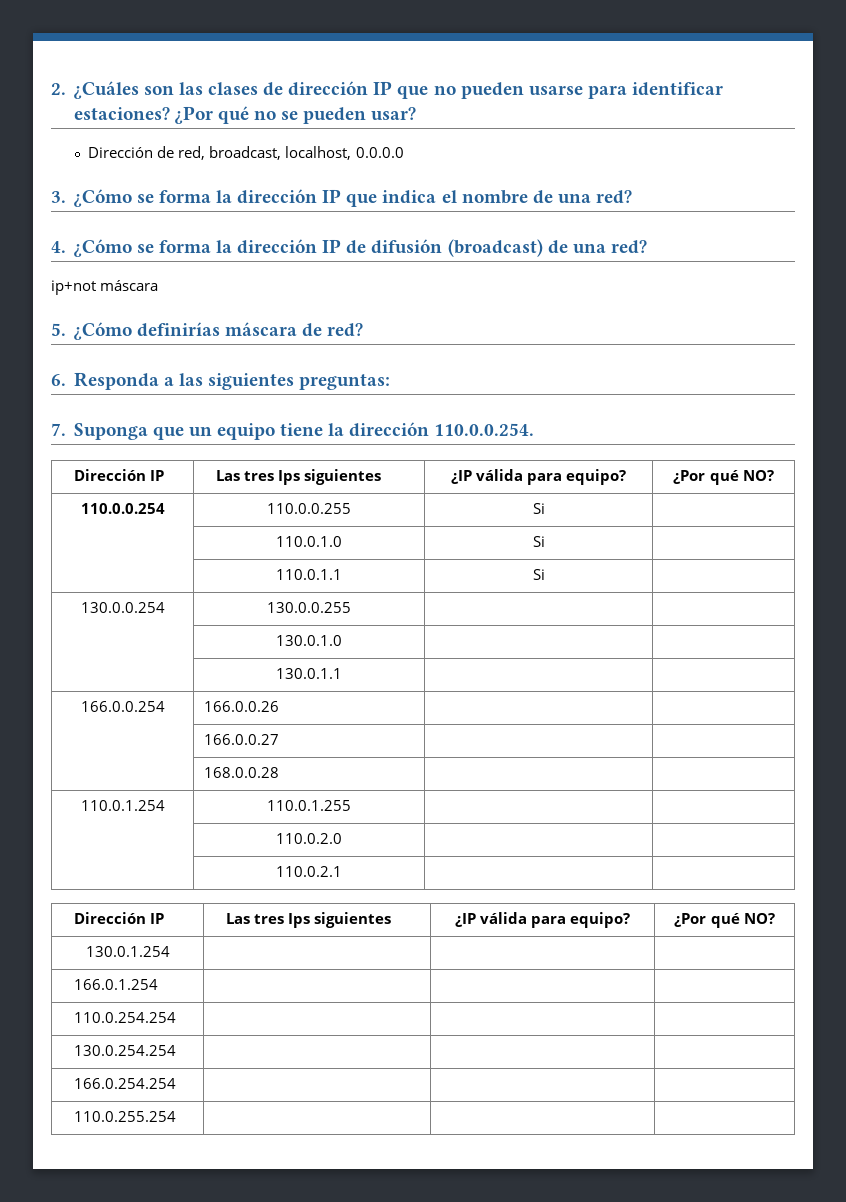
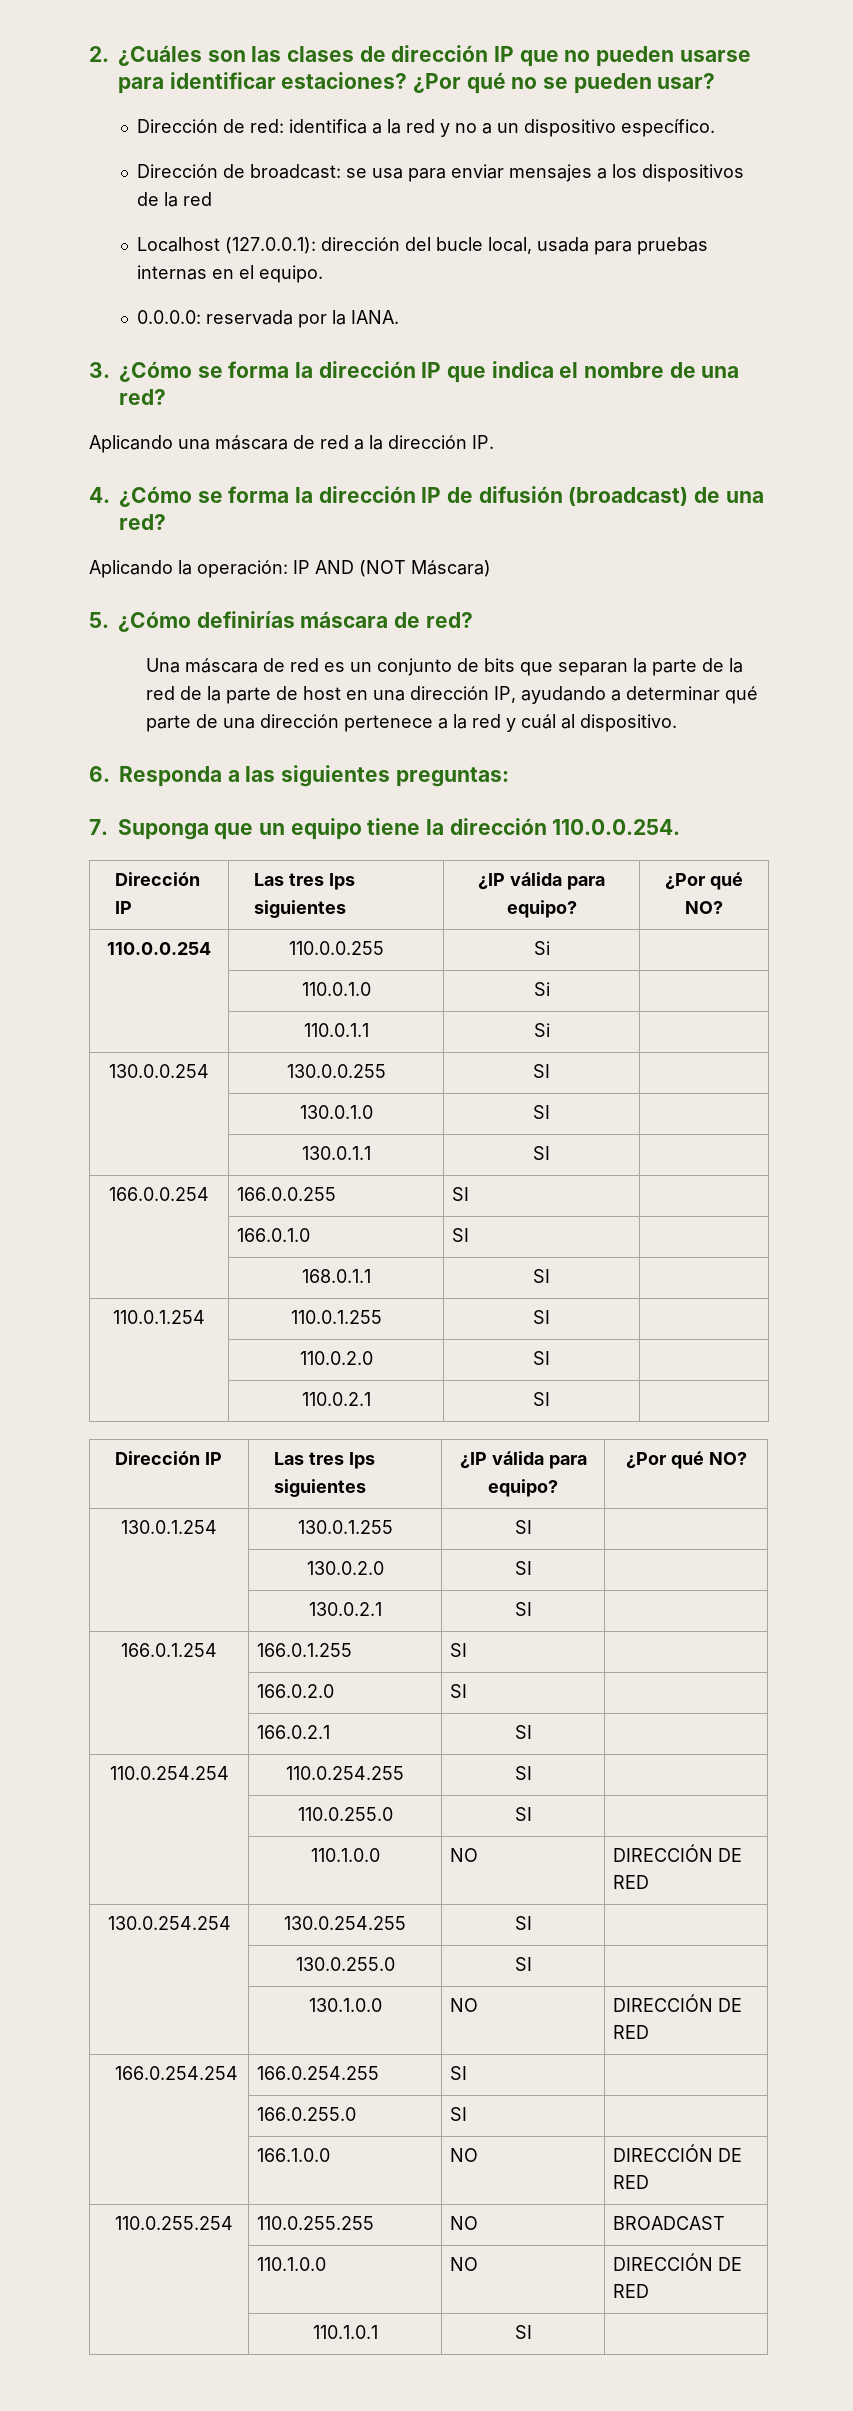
[178,146,404,160] red, broadcast, localhost, 0.0.0.0 -> [250,119,716,137] [137,164,745,182] [137,192,213,207] [137,237,709,255] [137,265,324,283] [137,310,400,328] red: identifica a la red y no a un dispositivo específico. // Dirección de broadcast: se usa para enviar mensajes a los dispositivos de la red // Localhost (127.0.0.1): dirección del bucle local, usada para pruebas internas en el equipo. // 0.0.0.0: reservada por la IANA.
(633, 197) none -> [89,435,494,453] // Aplicando una máscara de red a la dirección IP.
[51,280,159,295] ip+not máscara -> [89,560,491,578] Aplicando la operación: IP AND (NOT Máscara)
(364, 330) none -> [146,658,744,676] [146,686,759,704] [146,714,678,732] // Una máscara de red es un conjunto de bits que separan la parte de la red de la parte de host en una dirección IP, ayudando a determinar qué parte de una dirección pertenece a la red y cuál al dispositivo.
(351, 607) none -> [533,1064,550,1078] SI
(342, 640) none -> [533,1105,550,1119] SI
(342, 673) none -> [533,1146,550,1160] SI
[203,701,279,712] [203,734,279,745] [203,767,279,778] 166.0.0.26 | | // | 166.0.0.27 | | // | 168.0.0.28 | -> [237,1187,337,1201] [452,1187,470,1201] [237,1228,311,1242] [452,1228,470,1242] [301,1269,371,1283] [533,1269,550,1283] 166.0.0.255 | SI | // | 166.0.1.0 | SI | // | 168.0.1.1 | SI
(351, 805) none -> [533,1310,550,1324] SI
(342, 838) none -> [533,1351,550,1365] SI
(342, 871) none -> [533,1392,550,1406] SI
[73,979,158,990] [73,1012,176,1023] [73,1045,176,1056] [73,1078,176,1089] [73,1111,176,1122] | | // 166.0.1.254 | | | // 110.0.254.254 | | | // 130.0.254.254 | | | // 166.0.254.254 | | | // 110.0.255.254 | | -> [297,1520,393,1534] [514,1520,532,1534] [306,1561,384,1575] [514,1561,532,1575] [308,1602,382,1616] [514,1602,532,1616] [121,1643,217,1657] [257,1643,353,1657] [450,1643,468,1657] [257,1684,335,1698] [450,1684,468,1698] [257,1725,331,1739] [514,1725,532,1739] [109,1766,229,1780] [286,1766,404,1780] [514,1766,532,1780] [297,1807,393,1821] [514,1807,532,1821] [310,1848,380,1862] [450,1848,479,1862] [613,1844,743,1862] [613,1875,650,1889] [107,1916,231,1930] [284,1916,406,1930] [514,1916,532,1930] [295,1957,395,1971] [514,1957,532,1971] [308,1998,382,2012] [450,1998,479,2012] [613,1994,743,2012] [613,2025,650,2039] [115,2066,239,2080] [257,2066,380,2080] [450,2066,468,2080] [257,2107,357,2121] [450,2107,468,2121] [257,2148,331,2162] [450,2148,479,2162] [613,2144,743,2162] [613,2175,650,2189] [115,2216,234,2230] [257,2216,375,2230] [450,2216,479,2230] [613,2216,726,2230] [257,2257,327,2271] [450,2257,479,2271] [613,2253,743,2271] [613,2284,650,2298] [312,2325,378,2339] [514,2325,532,2339] 130.0.1.255 | SI | // | 130.0.2.0 | SI | // | 130.0.2.1 | SI | // 166.0.1.254 | 166.0.1.255 | SI | // | 166.0.2.0 | SI | // | 166.0.2.1 | SI | // 110.0.254.254 | 110.0.254.255 | SI | // | 110.0.255.0 | SI | // | 110.1.0.0 | NO | DIRECCIÓN DE RED // 130.0.254.254 | 130.0.254.255 | SI | // | 130.0.255.0 | SI | // | 130.1.0.0 | NO | DIRECCIÓN DE RED // 166.0.254.254 | 166.0.254.255 | SI | // | 166.0.255.0 | SI | // | 166.1.0.0 | NO | DIRECCIÓN DE RED // 110.0.255.254 | 110.0.255.255 | NO | BROADCAST // | 110.1.0.0 | NO | DIRECCIÓN DE RED // | 110.1.0.1 | SI

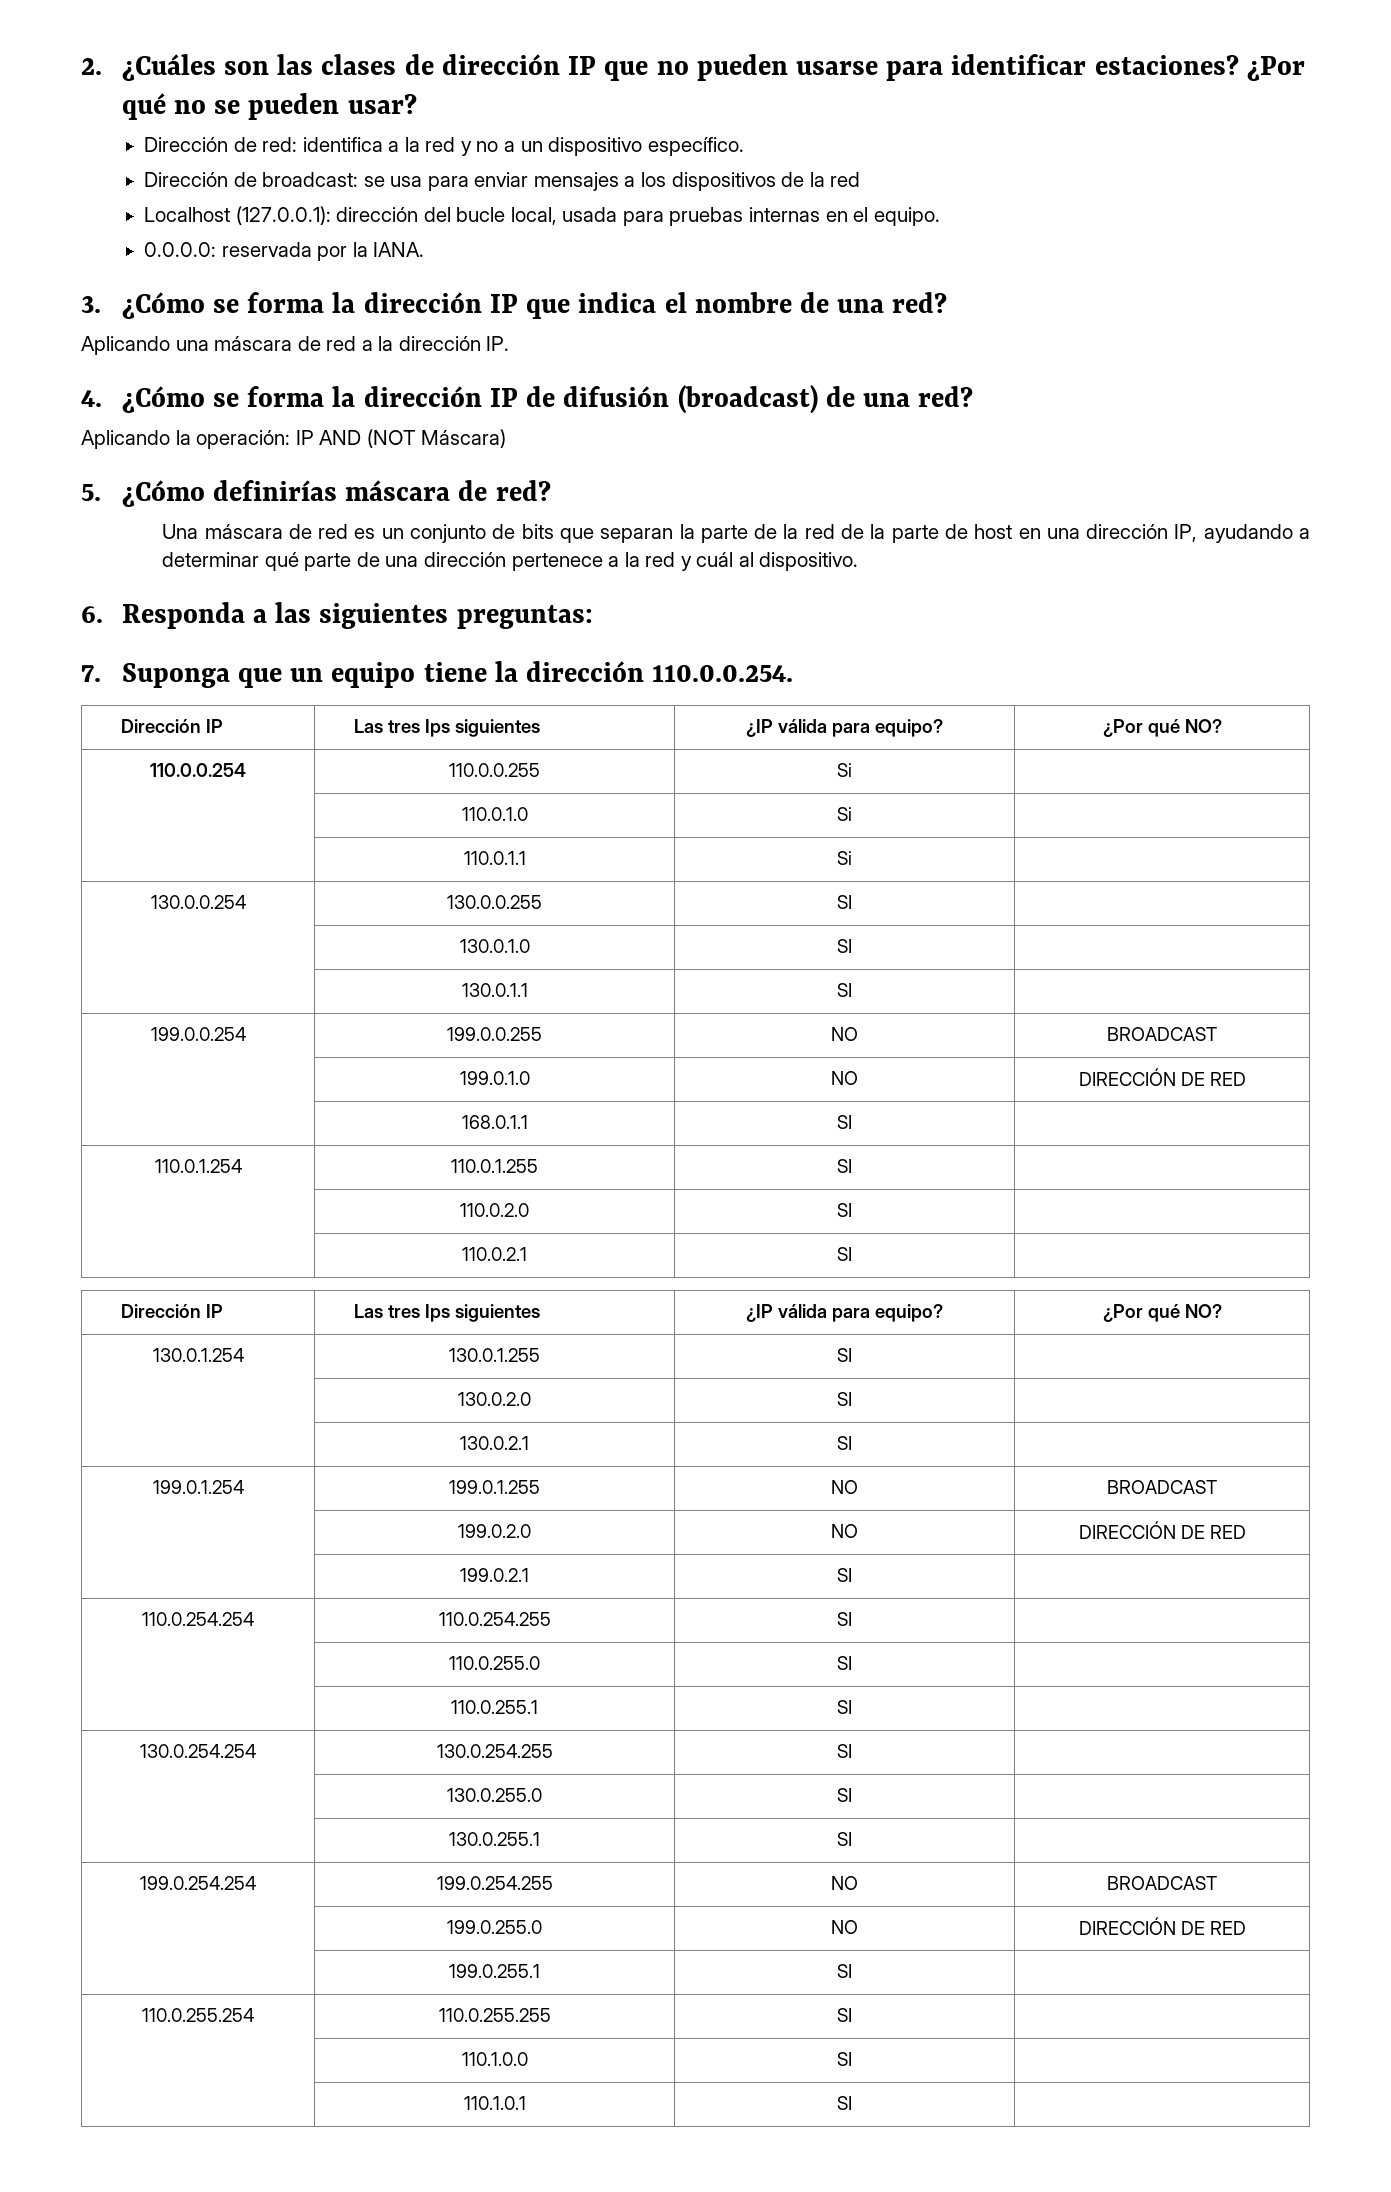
[109,1187,209,1201] [237,1187,337,1201] [452,1187,470,1201] [237,1228,311,1242] [452,1228,470,1242] 166.0.0.254 | 166.0.0.255 | SI | // | 166.0.1.0 | SI | -> [150,1027,246,1041] [447,1027,542,1041] [831,1027,858,1041] [1107,1027,1217,1041] [459,1071,530,1085] [831,1071,858,1085] [1078,1068,1246,1086] 199.0.0.254 | 199.0.0.255 | NO | BROADCAST // | 199.0.1.0 | NO | DIRECCIÓN DE RED
[121,1643,217,1657] [257,1643,353,1657] [450,1643,468,1657] [257,1684,335,1698] [450,1684,468,1698] [257,1725,331,1739] 166.0.1.254 | 166.0.1.255 | SI | // | 166.0.2.0 | SI | // | 166.0.2.1 -> [152,1480,244,1494] [449,1480,540,1494] [831,1480,858,1494] [1107,1480,1217,1494] [458,1524,531,1538] [831,1524,858,1538] [1078,1521,1246,1539] [460,1568,529,1582] 199.0.1.254 | 199.0.1.255 | NO | BROADCAST // | 199.0.2.0 | NO | DIRECCIÓN DE RED // | 199.0.2.1
[310,1848,380,1862] [450,1848,479,1862] [613,1844,743,1862] [613,1875,650,1889] 110.1.0.0 | NO | DIRECCIÓN DE RED -> [451,1700,538,1714] [837,1700,852,1714] 110.0.255.1 | SI |
[308,1998,382,2012] [450,1998,479,2012] [613,1994,743,2012] [613,2025,650,2039] [115,2066,239,2080] [257,2066,380,2080] [450,2066,468,2080] [257,2107,357,2121] [450,2107,468,2121] [257,2148,331,2162] [450,2148,479,2162] [613,2144,743,2162] [613,2175,650,2189] [115,2216,234,2230] [257,2216,375,2230] [450,2216,479,2230] [613,2216,726,2230] [257,2257,327,2271] [450,2257,479,2271] [613,2253,743,2271] [613,2284,650,2298] 130.1.0.0 | NO | DIRECCIÓN DE RED // 166.0.254.254 | 166.0.254.255 | SI | // | 166.0.255.0 | SI | // | 166.1.0.0 | NO | DIRECCIÓN DE RED // 110.0.255.254 | 110.0.255.255 | NO | BROADCAST // | 110.1.0.0 | NO | DIRECCIÓN DE RED -> [449,1832,540,1846] [837,1832,852,1846] [140,1876,256,1890] [436,1876,553,1890] [831,1876,858,1890] [1107,1876,1217,1890] [447,1920,542,1934] [831,1920,858,1934] [1078,1917,1246,1935] [449,1964,540,1978] [837,1964,852,1978] [142,2008,254,2022] [438,2008,551,2022] [837,2008,852,2022] [461,2052,528,2066] [837,2052,852,2066] 130.0.255.1 | SI | // 199.0.254.254 | 199.0.254.255 | NO | BROADCAST // | 199.0.255.0 | NO | DIRECCIÓN DE RED // | 199.0.255.1 | SI | // 110.0.255.254 | 110.0.255.255 | SI | // | 110.1.0.0 | SI |

